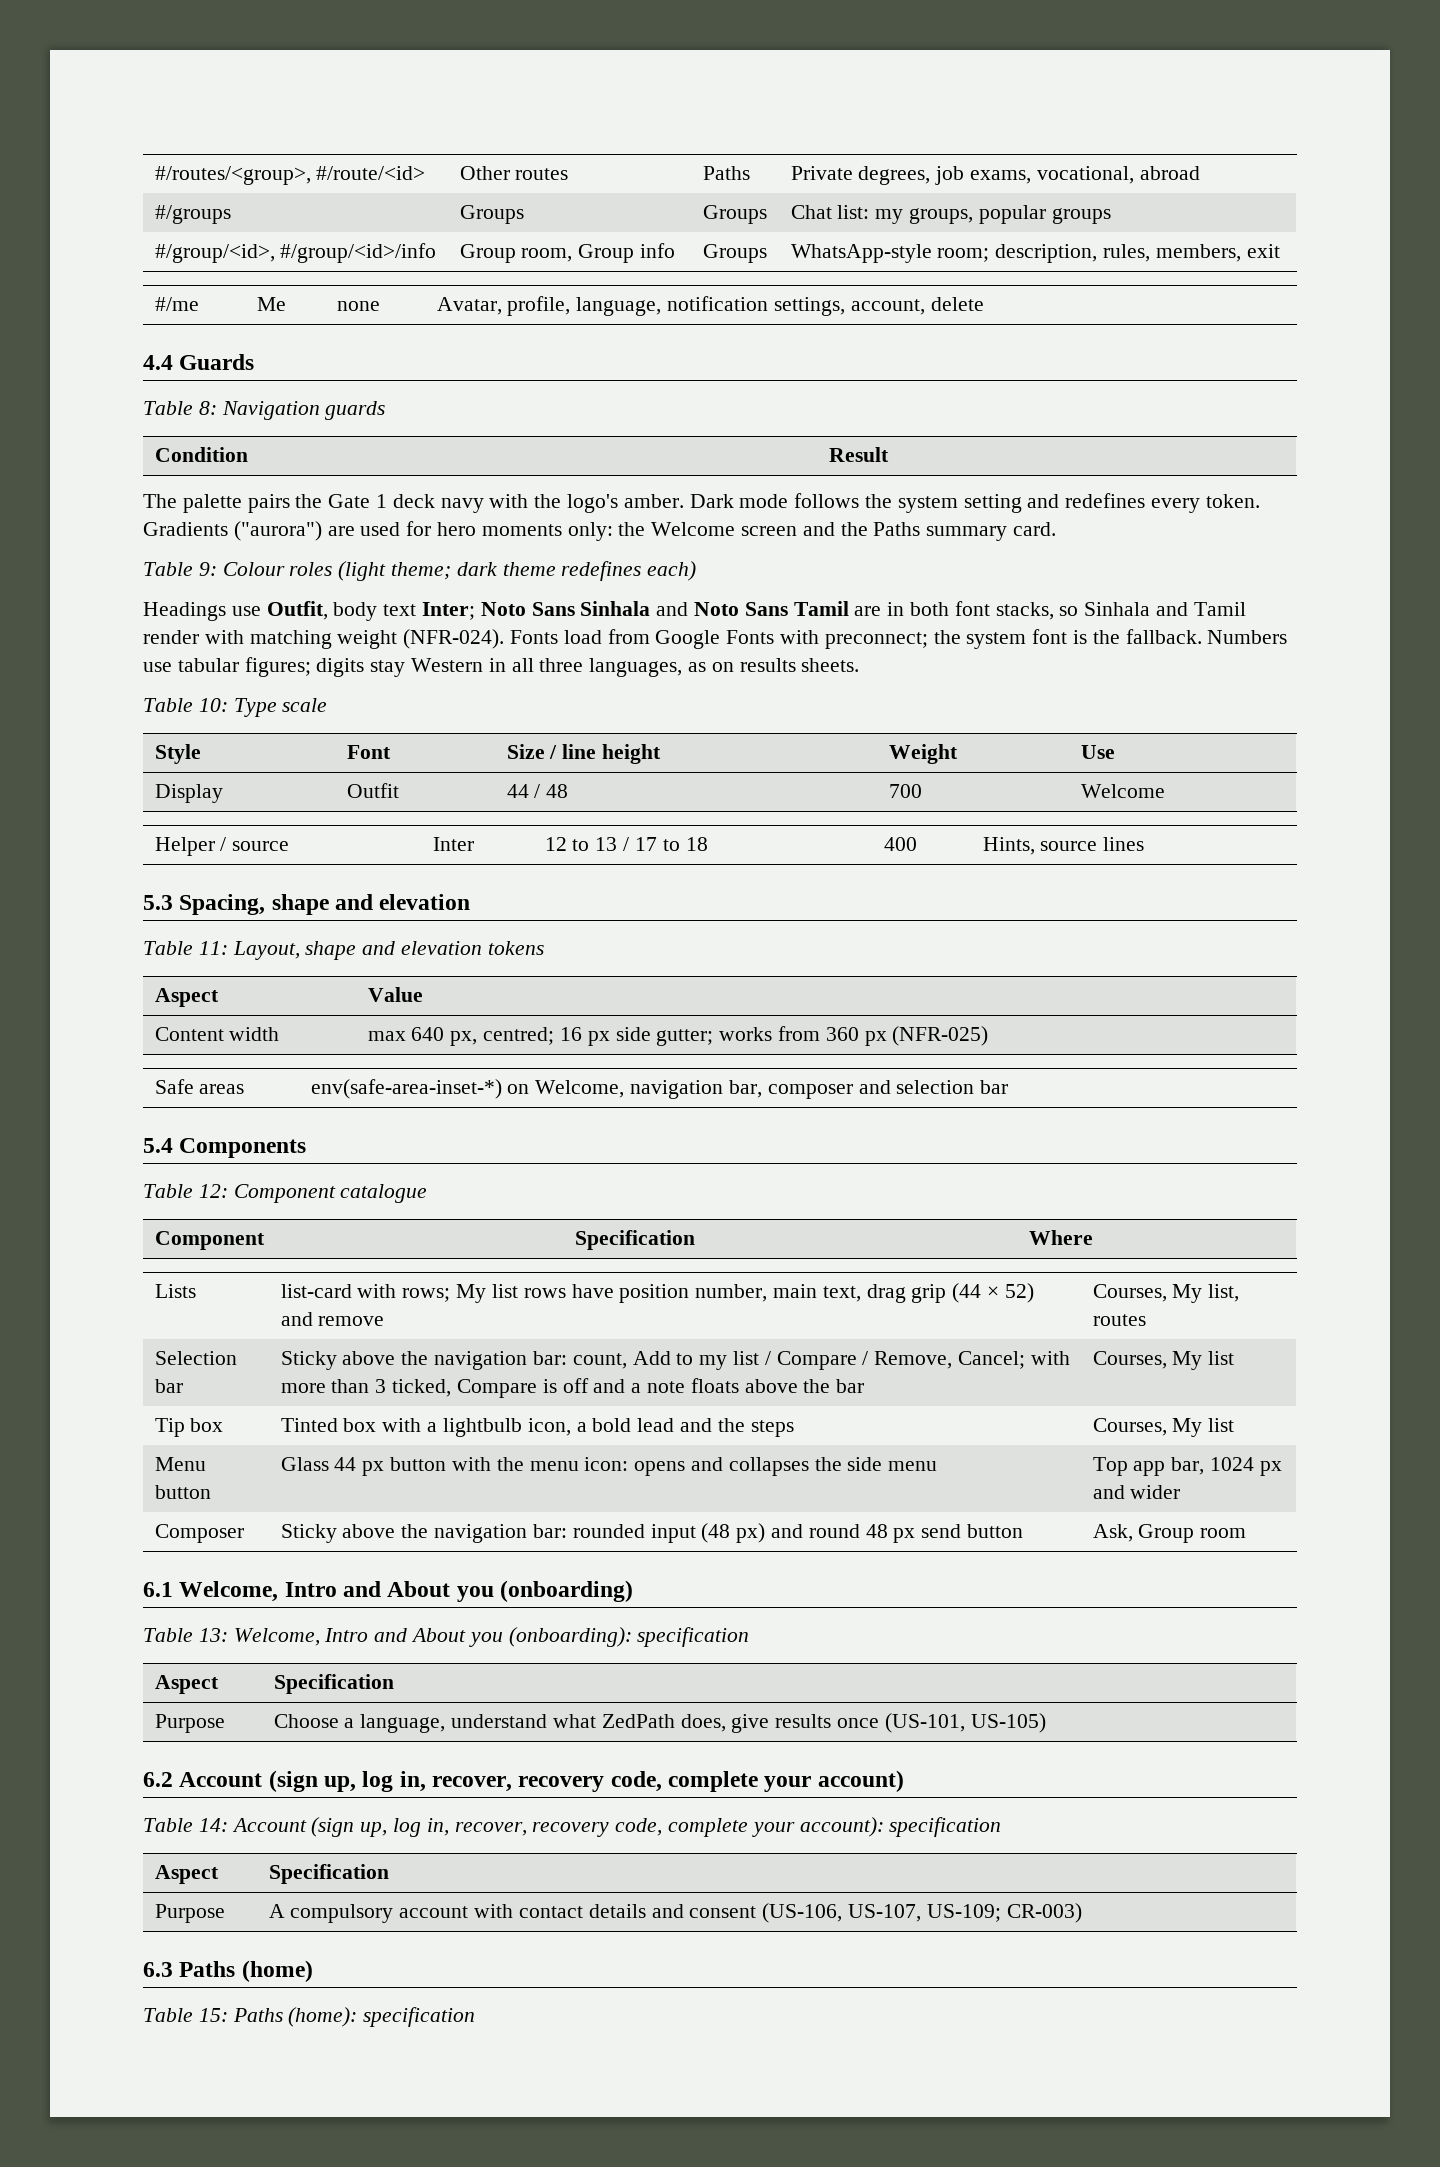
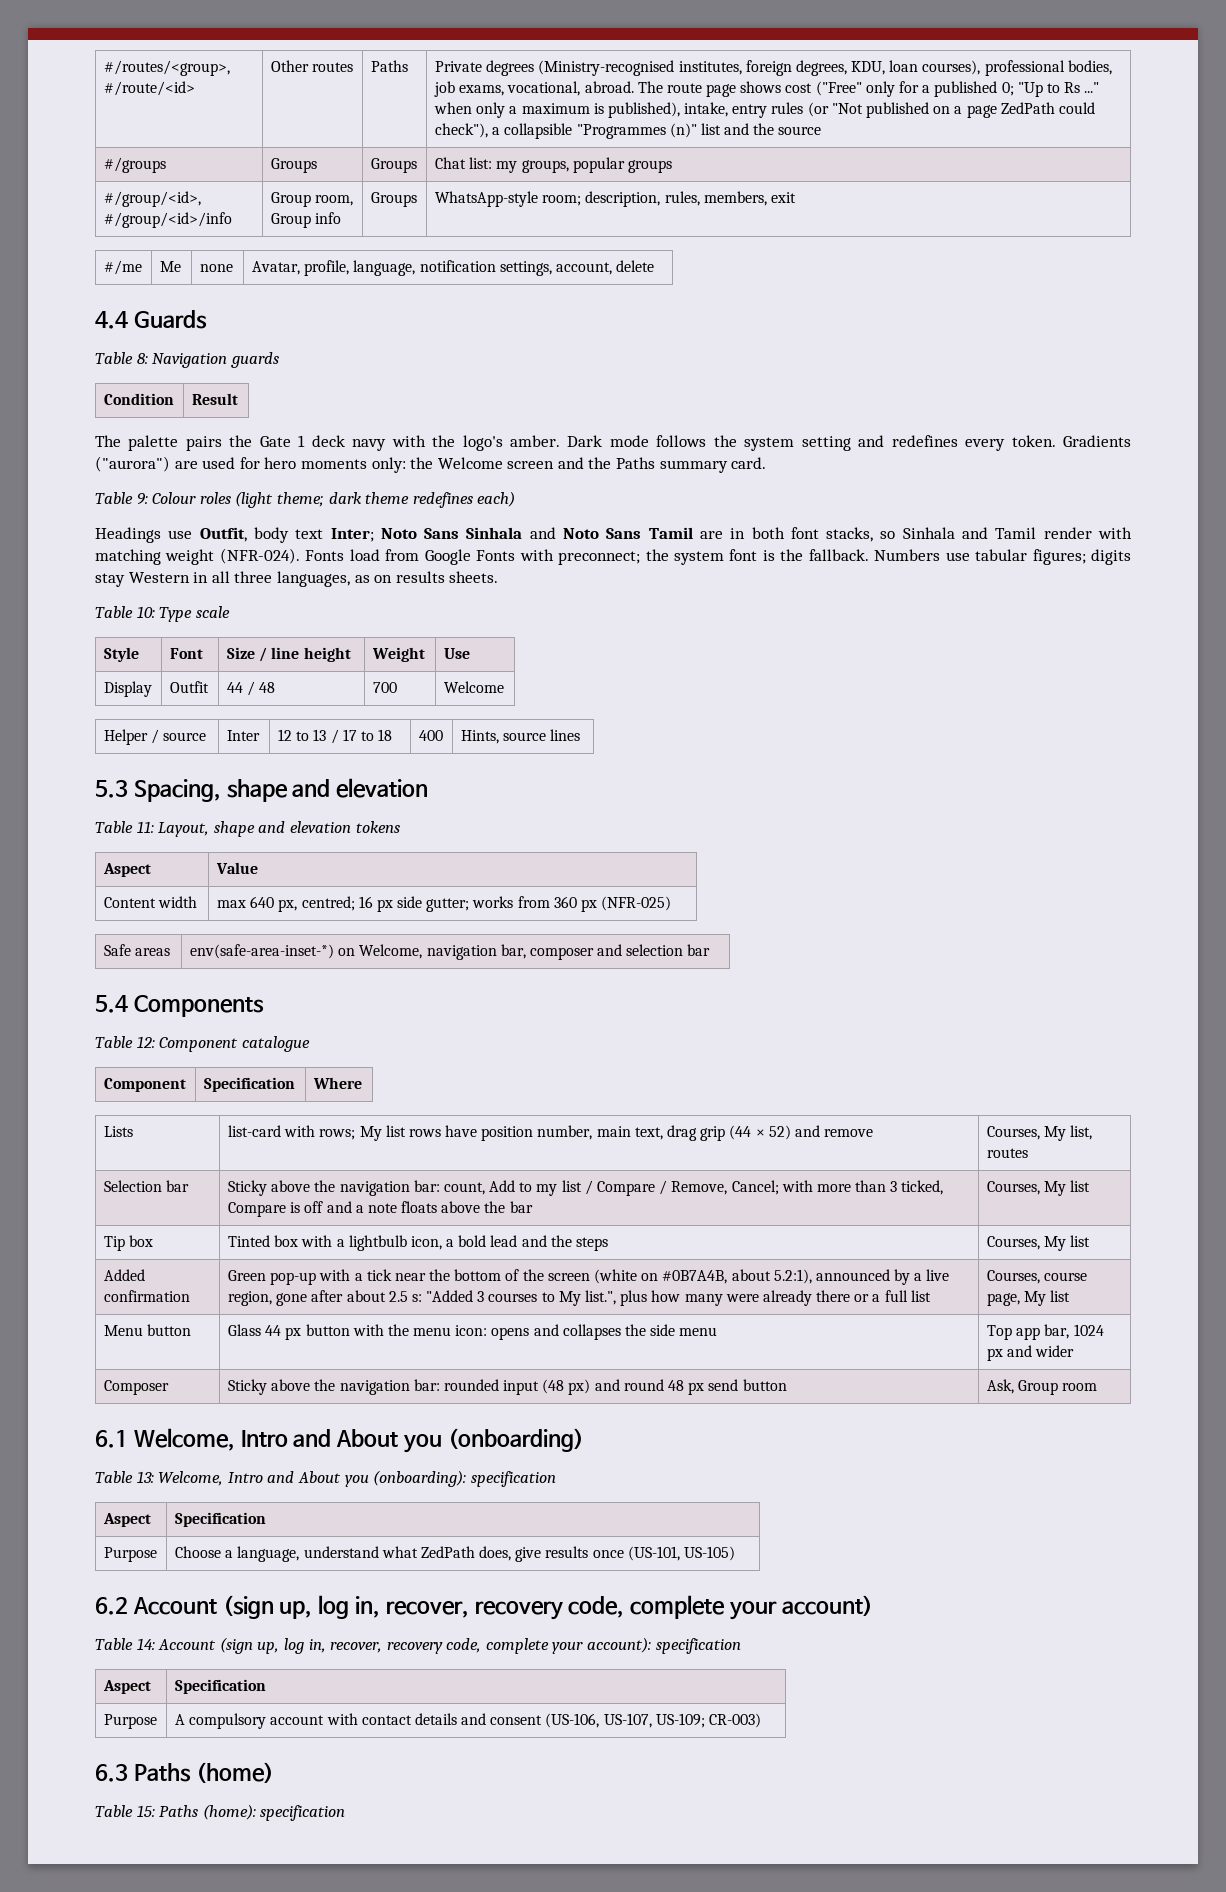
[858,166,1200,185] degrees, job exams, vocational, abroad -> [486,60,1112,76] [433,81,1100,97] [433,102,1095,118] [434,123,822,139] degrees (Ministry-recognised institutes, foreign degrees, KDU, loan courses), professional bodies, job exams, vocational, abroad. The route page shows cost ("Free" only for a published 0; "Up to Rs ..." when only a maximum is published), intake, entry rules (or "Not published on a page ZedPath could check"), a collapsible "Programmes (n)" list and the source
(1235, 1425) none -> [103,1269,145,1281] [103,1290,190,1302] [227,1269,950,1285] [227,1290,931,1306] [986,1270,1088,1284] [986,1290,1071,1306] // Added confirmation | Green pop-up with a tick near the bottom of the screen (white on #0B7A4B, about 5.2:1), announced by a live region, gone after about 2.5 s: "Added 3 courses to My list.", plus how many were already there or a full list | Courses, course page, My list

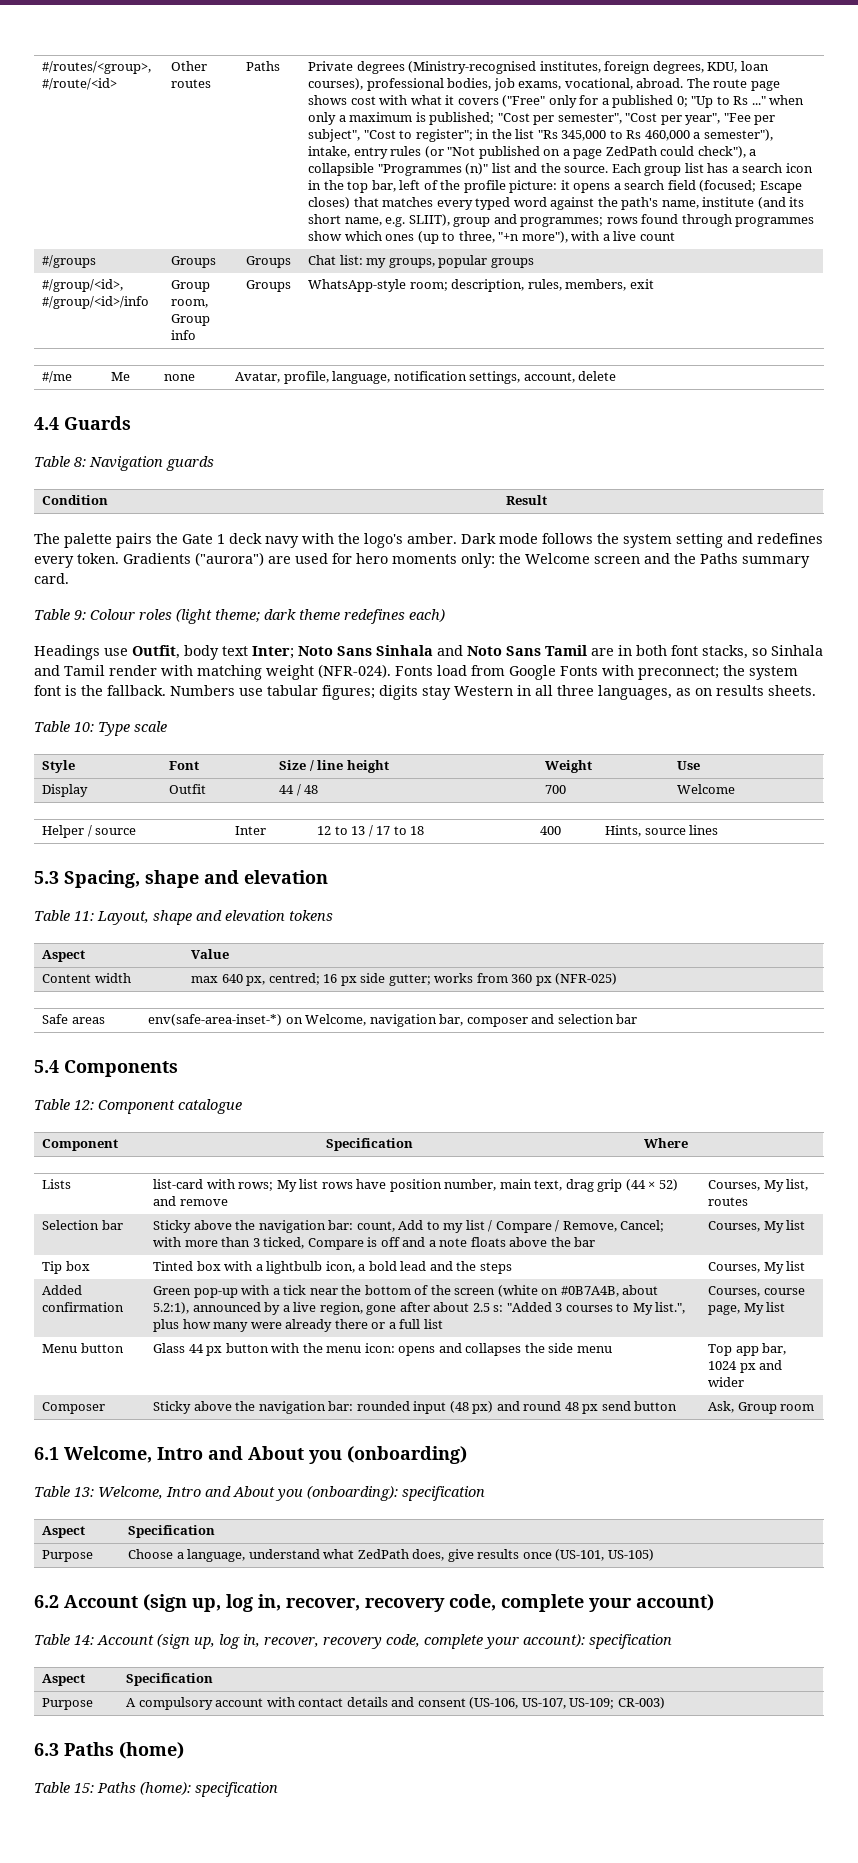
(813, 88) none -> [379,95,499,105] with what it covers
[607,102,680,118] published), -> [429,112,776,125] [308,129,773,142] published; "Cost per semester", "Cost per year", "Fee per subject", "Cost to register"; in the list "Rs 345,000 to Rs 460,000 a semester"),
[778,126,822,135] source -> [564,163,813,176] [308,180,802,193] [308,197,805,210] [308,214,815,227] [308,231,675,244] source. Each group list has a search icon in the top bar, left of the profile picture: it opens a search field (focused; Escape closes) that matches every typed word against the path's name, institute (and its short name, e.g. SLIIT), group and programmes; rows found through programmes show which ones (up to three, "+n more"), with a live count

